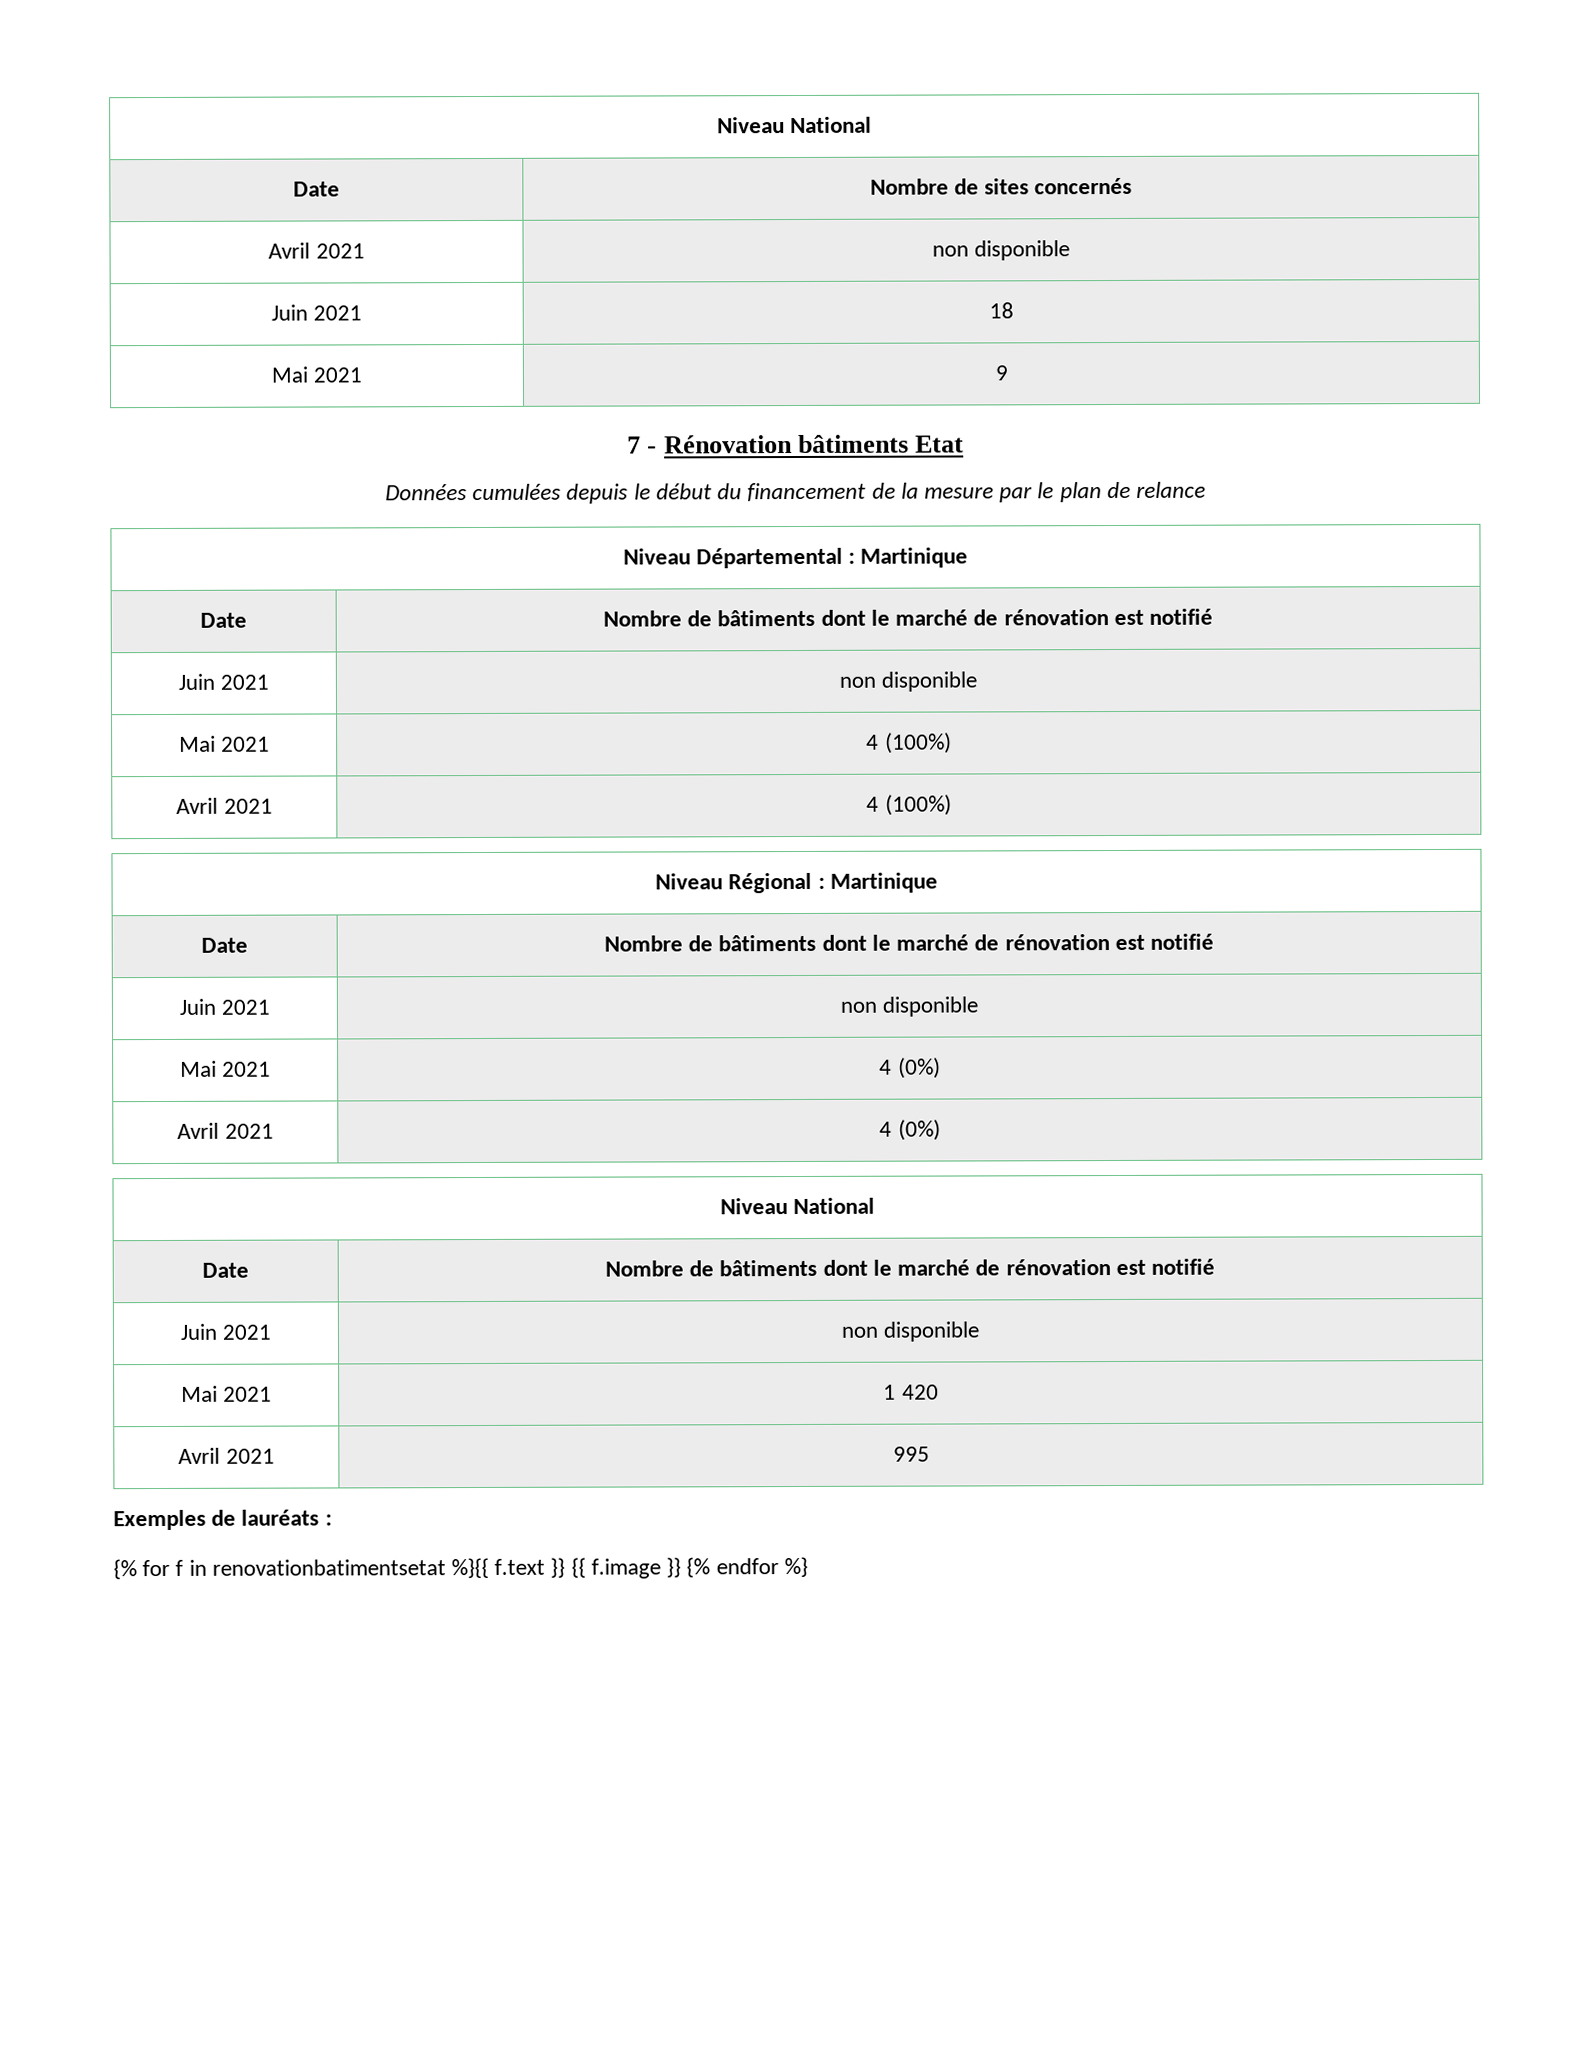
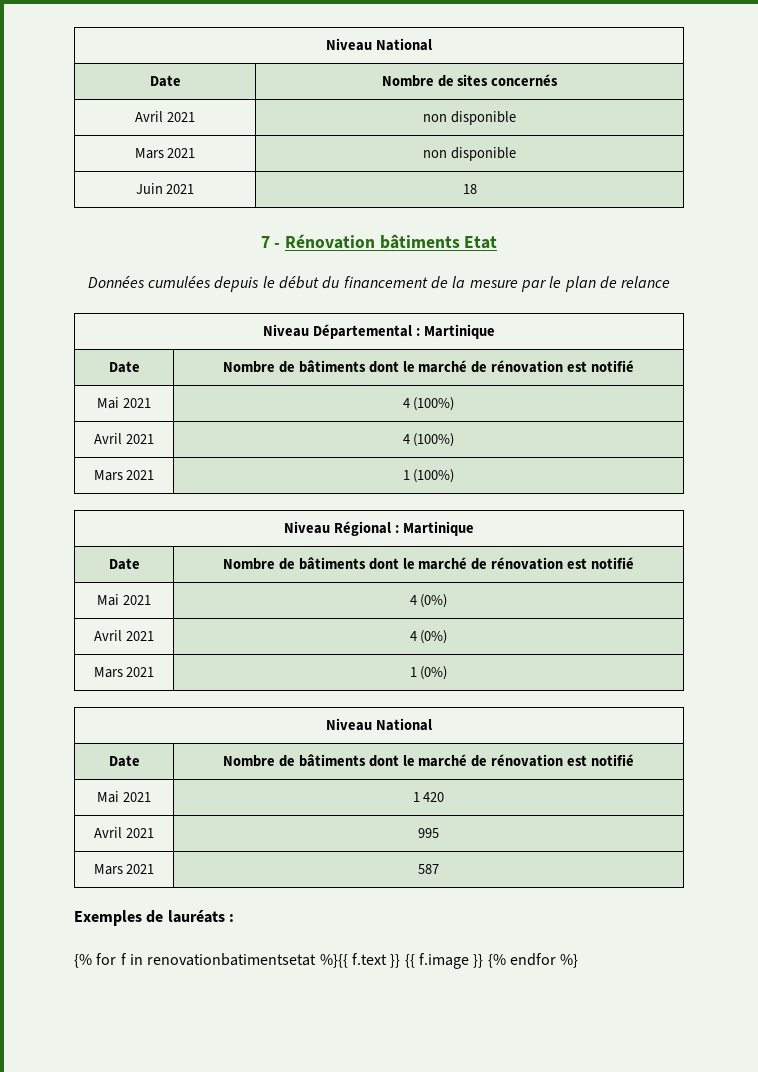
(1071, 250) none -> [134,148,196,159] [423,147,516,161] // Mars 2021 | non disponible
[270,366,363,383] [994,365,1008,381] // Mai 2021 | 9 -> (477, 189) none
[177,673,270,690] [838,671,978,692] // Juin 2021 | non disponible -> (635, 366) none
(952, 805) none -> [93,470,155,481] [402,469,455,483] // Mars 2021 | 1 (100%)
[178,998,271,1015] [839,996,979,1017] // Juin 2021 | non disponible -> (635, 563) none
(941, 1130) none -> [93,667,155,678] [409,666,448,680] // Mars 2021 | 1 (0%)
[179,1323,272,1340] [840,1321,980,1342] // Juin 2021 | non disponible -> (635, 760) none
(930, 1454) none -> [93,864,155,875] [418,864,439,874] // Mars 2021 | 587

